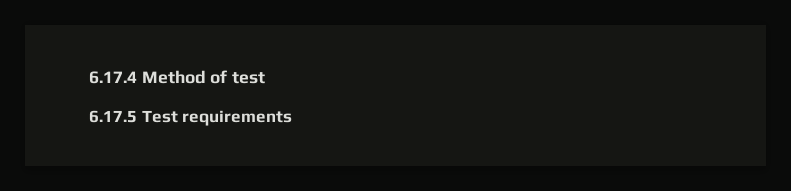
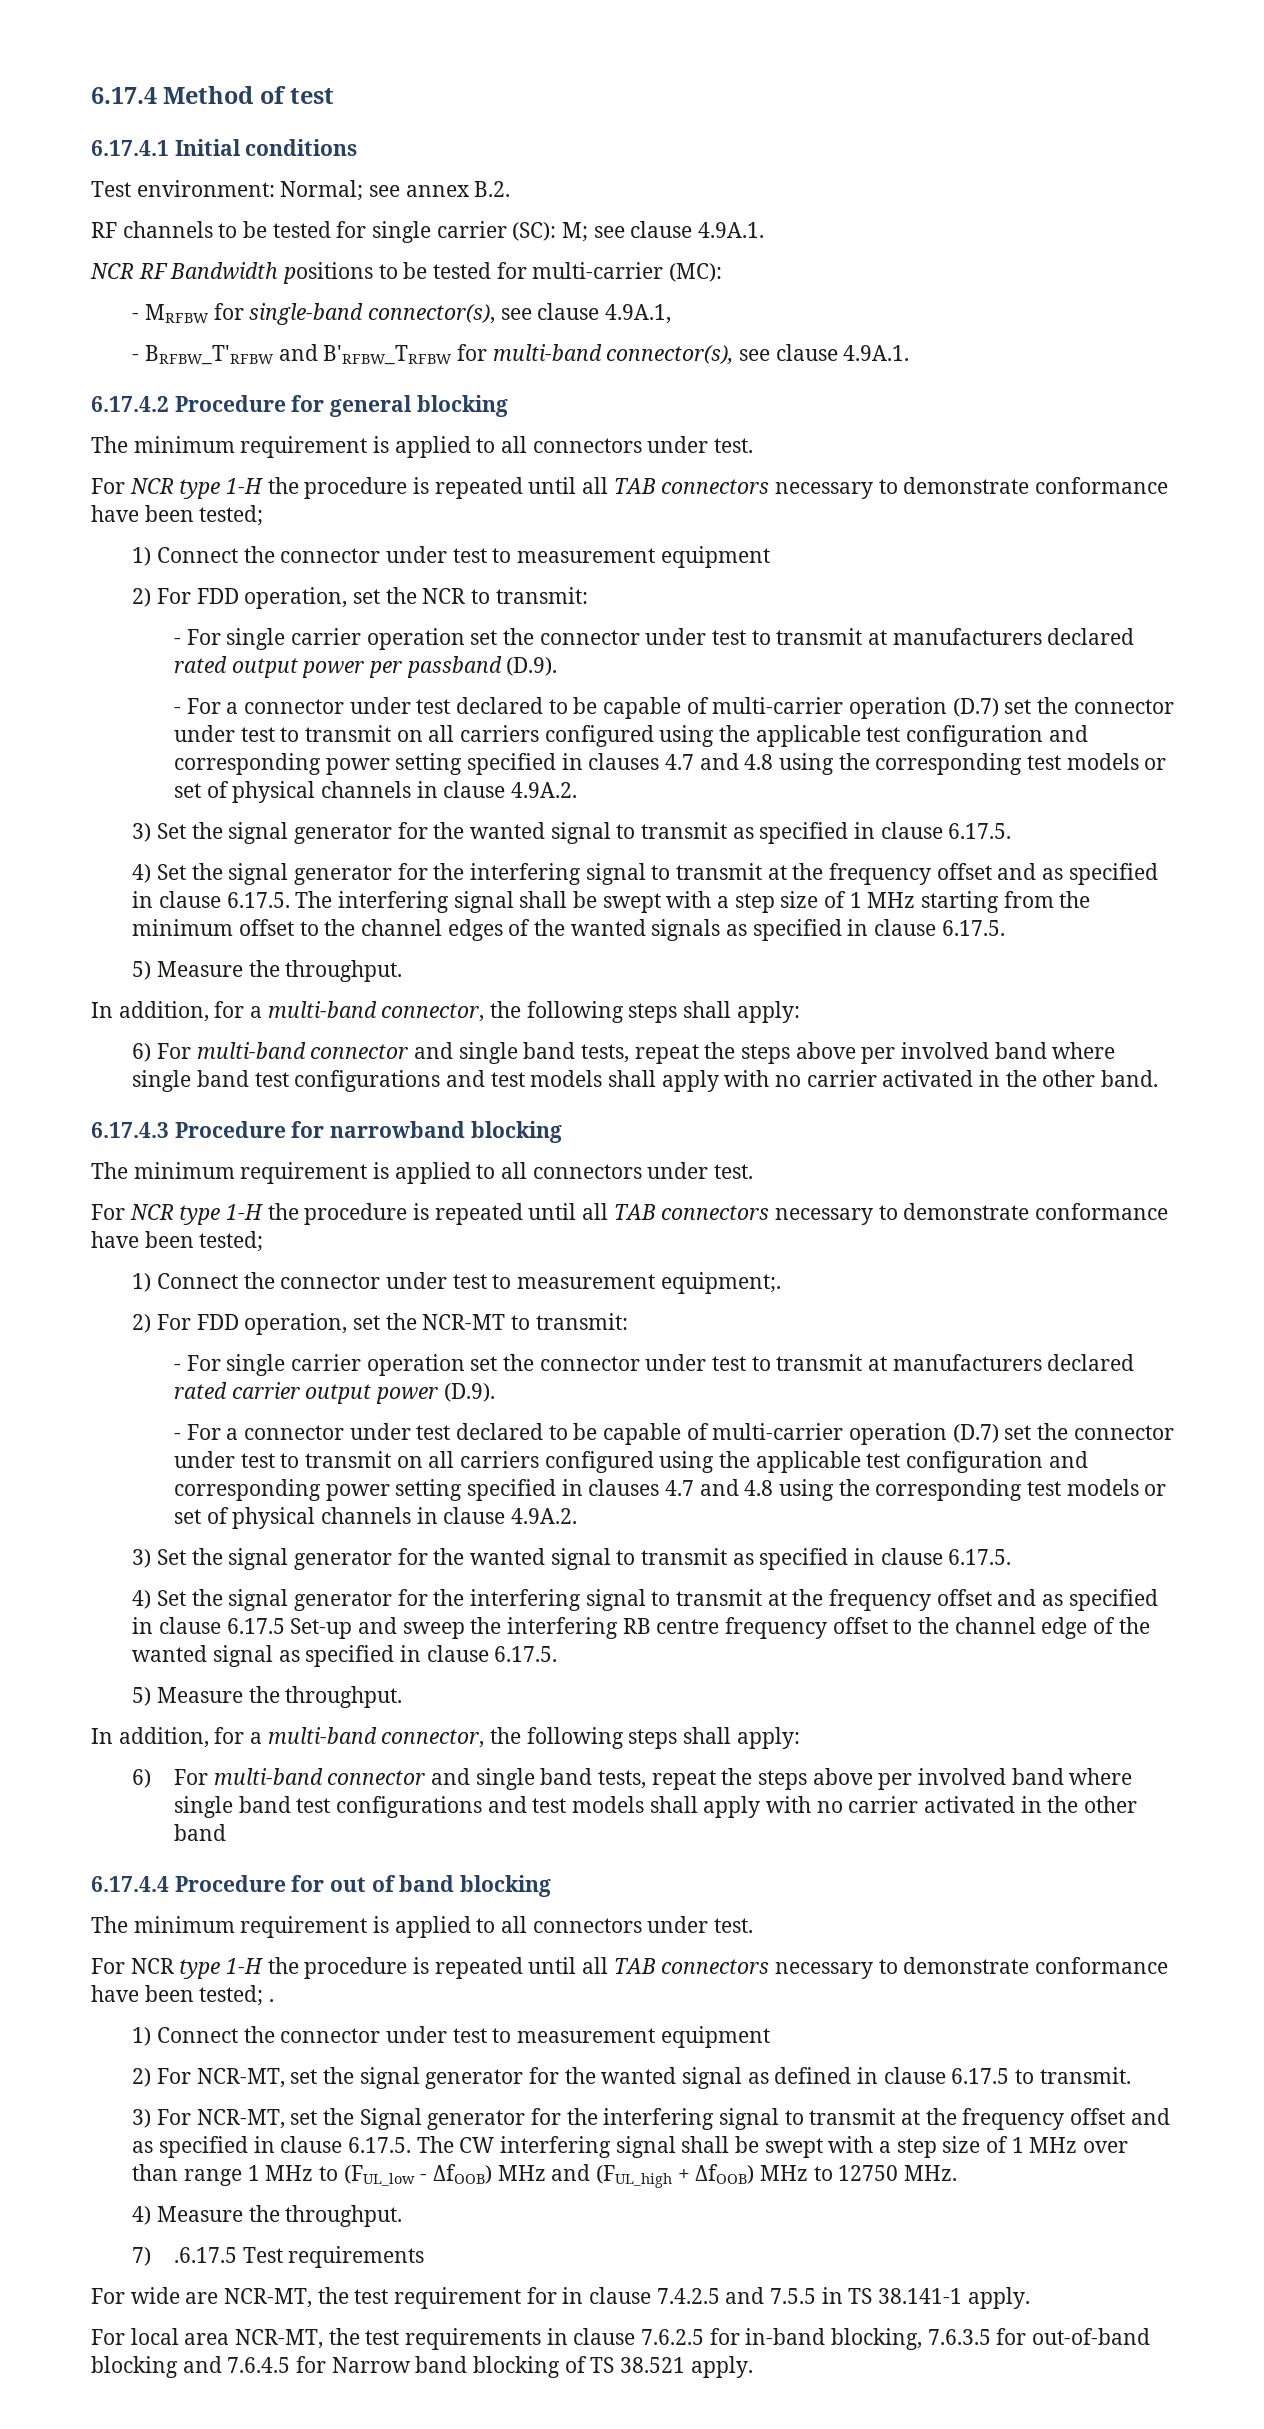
[89,110,293,126] 6.17.5 Test requirements -> [91,139,358,156] [91,180,511,201] [91,221,765,243] [90,262,723,284] [132,303,672,325] [132,344,910,365] [91,395,508,417] [91,436,754,458] [91,477,1169,499] [91,505,264,526] [132,546,770,568] [132,587,588,609] [173,628,1135,650] [173,656,558,678] [173,697,1174,719] [173,725,1088,747] [173,753,1167,775] [173,781,577,803] [132,822,1012,844] [132,863,1158,885] [132,891,1091,913] [132,919,1005,941] [132,960,403,982] [91,1001,800,1023] [132,1042,1116,1064] [132,1070,1159,1092] [91,1121,562,1143] [91,1162,754,1184] [91,1203,1169,1225] [91,1231,264,1252] [132,1272,781,1294] [132,1313,628,1335] [173,1354,1135,1376] [173,1382,495,1404] [173,1423,1174,1445] [173,1451,1088,1473] [173,1479,1167,1501] [173,1507,577,1529] [132,1548,1012,1570] [132,1589,1158,1611] [132,1617,1150,1639] [132,1645,558,1667] [132,1686,403,1708] [91,1727,800,1749] [132,1768,1133,1790] [173,1796,1137,1818] [173,1824,226,1841] [91,1875,552,1897] [91,1916,754,1938] [91,1957,1169,1979] [91,1985,275,2006] [132,2026,770,2048] [132,2067,1131,2089] [132,2108,1170,2130] [132,2136,1129,2158] [132,2164,958,2188] [132,2205,403,2227] [132,2246,425,2268] [91,2287,1030,2309] [91,2328,1151,2350] [91,2356,753,2378] 6.17.4.1 Initial conditions // Test environment: Normal; see annex B.2. // RF channels to be tested for single carrier (SC): M; see clause 4.9A.1. // NCR RF Bandwidth positions to be tested for multi-carrier (MC): // - MRFBW for single-band connector(s), see clause 4.9A.1, // - BRFBW_T'RFBW and B'RFBW_TRFBW for multi-band connector(s), see clause 4.9A.1. // 6.17.4.2 Procedure for general blocking // The minimum requirement is applied to all connectors under test. // For NCR type 1-H the procedure is repeated until all TAB connectors necessary to demonstrate conformance have been tested; // 1) Connect the connector under test to measurement equipment // 2) For FDD operation, set the NCR to transmit: // - For single carrier operation set the connector under test to transmit at manufacturers declared rated output power per passband (D.9). // - For a connector under test declared to be capable of multi-carrier operation (D.7) set the connector under test to transmit on all carriers configured using the applicable test configuration and corresponding power setting specified in clauses 4.7 and 4.8 using the corresponding test models or set of physical channels in clause 4.9A.2. // 3) Set the signal generator for the wanted signal to transmit as specified in clause 6.17.5. // 4) Set the signal generator for the interfering signal to transmit at the frequency offset and as specified in clause 6.17.5. The interfering signal shall be swept with a step size of 1 MHz starting from the minimum offset to the channel edges of the wanted signals as specified in clause 6.17.5. // 5) Measure the throughput. // In addition, for a multi-band connector, the following steps shall apply: // 6) For multi-band connector and single band tests, repeat the steps above per involved band where single band test configurations and test models shall apply with no carrier activated in the other band. // 6.17.4.3 Procedure for narrowband blocking // The minimum requirement is applied to all connectors under test. // For NCR type 1-H the procedure is repeated until all TAB connectors necessary to demonstrate conformance have been tested; // 1) Connect the connector under test to measurement equipment;. // 2) For FDD operation, set the NCR-MT to transmit: // - For single carrier operation set the connector under test to transmit at manufacturers declared rated carrier output power (D.9). // - For a connector under test declared to be capable of multi-carrier operation (D.7) set the connector under test to transmit on all carriers configured using the applicable test configuration and corresponding power setting specified in clauses 4.7 and 4.8 using the corresponding test models or set of physical channels in clause 4.9A.2. // 3) Set the signal generator for the wanted signal to transmit as specified in clause 6.17.5. // 4) Set the signal generator for the interfering signal to transmit at the frequency offset and as specified in clause 6.17.5 Set-up and sweep the interfering RB centre frequency offset to the channel edge of the wanted signal as specified in clause 6.17.5. // 5) Measure the throughput. // In addition, for a multi-band connector, the following steps shall apply: // 6) For multi-band connector and single band tests, repeat the steps above per involved band where single band test configurations and test models shall apply with no carrier activated in the other band // 6.17.4.4 Procedure for out of band blocking // The minimum requirement is applied to all connectors under test. // For NCR type 1-H the procedure is repeated until all TAB connectors necessary to demonstrate conformance have been tested; . // 1) Connect the connector under test to measurement equipment // 2) For NCR-MT, set the signal generator for the wanted signal as defined in clause 6.17.5 to transmit. // 3) For NCR-MT, set the Signal generator for the interfering signal to transmit at the frequency offset and as specified in clause 6.17.5. The CW interfering signal shall be swept with a step size of 1 MHz over than range 1 MHz to (FUL_low - ΔfOOB) MHz and (FUL_high + ΔfOOB) MHz to 12750 MHz. // 4) Measure the throughput. // 7) .6.17.5 Test requirements // For wide are NCR-MT, the test requirement for in clause 7.4.2.5 and 7.5.5 in TS 38.141-1 apply. // For local area NCR-MT, the test requirements in clause 7.6.2.5 for in-band blocking, 7.6.3.5 for out-of-band blocking and 7.6.4.5 for Narrow band blocking of TS 38.521 apply.

